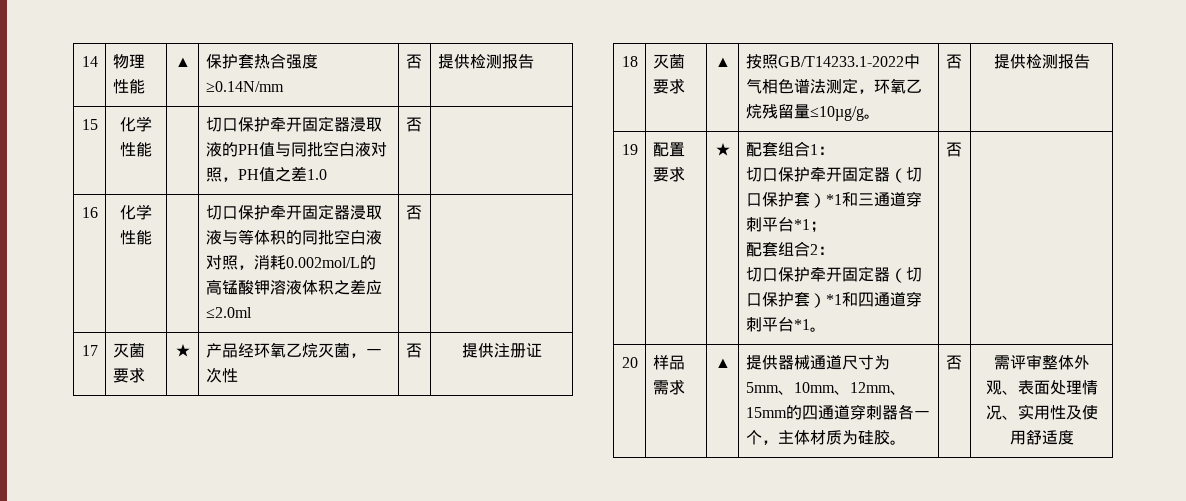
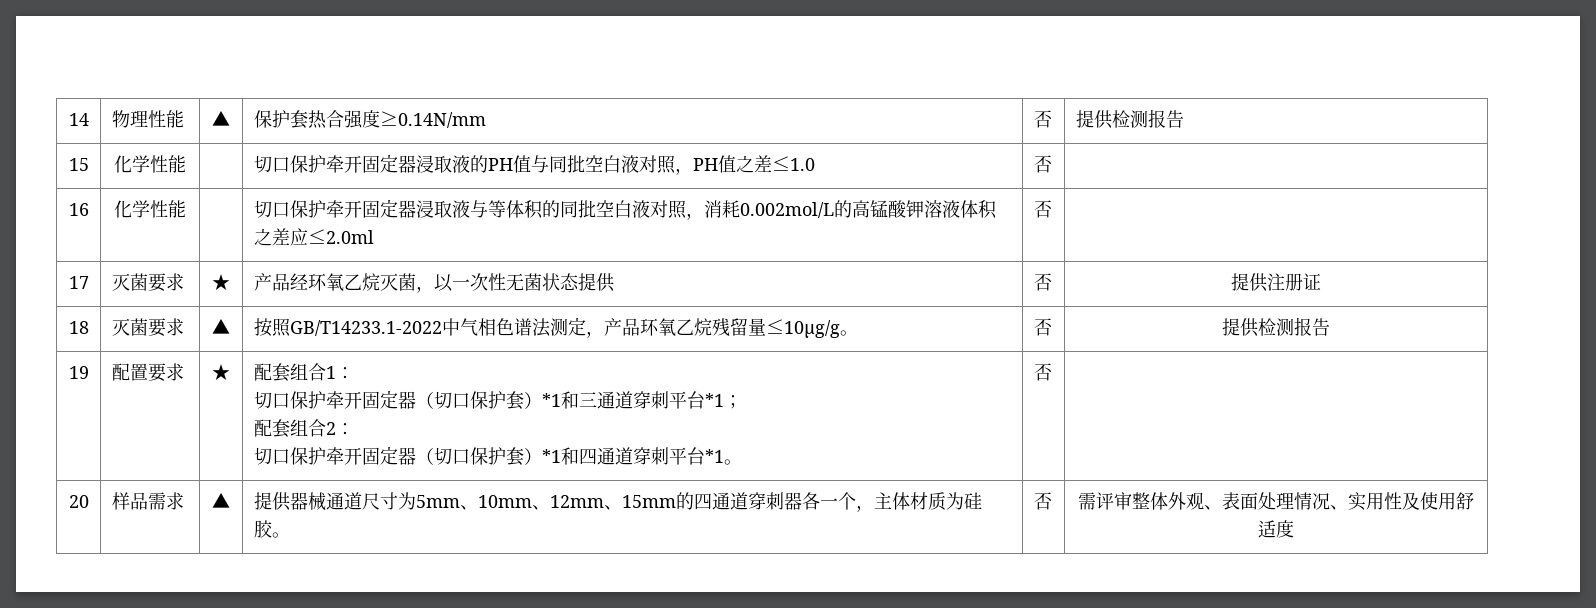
[306,169,327,180] 1.0 -> [771,156,815,171] ≤1.0
(366, 355) none -> [433,274,453,292] 以
(238, 375) none -> [505,273,615,292] 无菌状态提供
(874, 91) none -> [603,318,640,336] 产品

